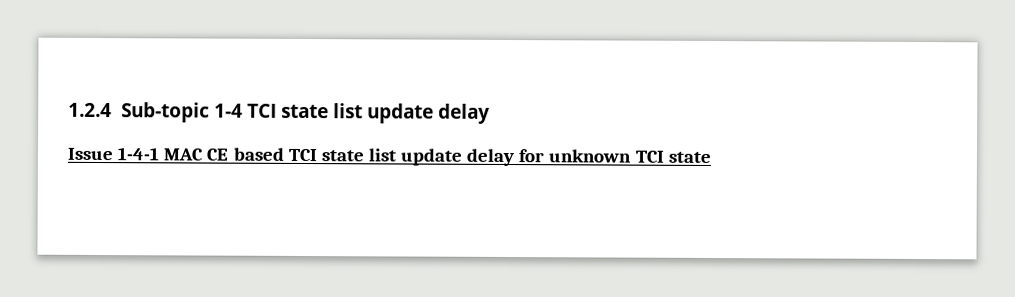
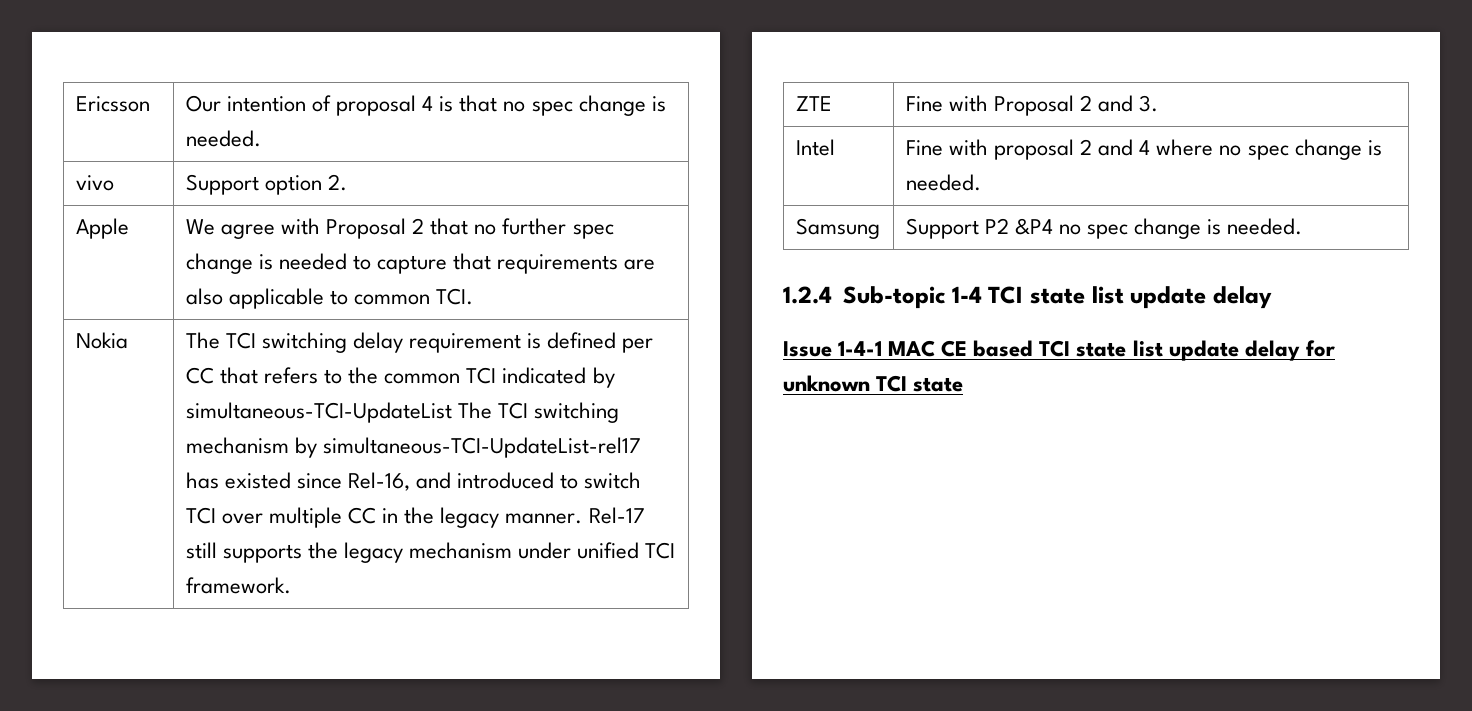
(68, 110) none -> [75,96,150,112] [185,95,666,116] [185,130,261,147] [75,175,114,191] [185,174,348,195] [75,218,129,239] [185,218,614,239] [185,253,656,274] [185,288,474,309] [75,332,128,349] [185,332,654,353] [185,367,615,388] [185,402,620,423] [185,437,642,458] [185,472,642,491] [185,507,645,528] [185,542,676,563] [185,577,291,594] [795,96,832,111] [905,95,1159,116] [795,139,835,156] [905,139,1382,160] [905,174,981,191] [795,218,880,239] [905,218,1303,239] Ericsson | Our intention of proposal 4 is that no spec change is needed. // vivo | Support option 2. // Apple | We agree with Proposal 2 that no further spec change is needed to capture that requirements are also applicable to common TCI. // Nokia | The TCI switching delay requirement is defined per CC that refers to the common TCI indicated by simultaneous-TCI-UpdateList The TCI switching mechanism by simultaneous-TCI-UpdateList-rel17 has existed since Rel-16, and introduced to switch TCI over multiple CC in the legacy manner. Rel-17 still supports the legacy mechanism under unified TCI framework. // ZTE | Fine with Proposal 2 and 3. // Intel | Fine with proposal 2 and 4 where no spec change is needed. // Samsung | Support P2 &P4 no spec change is needed. //

